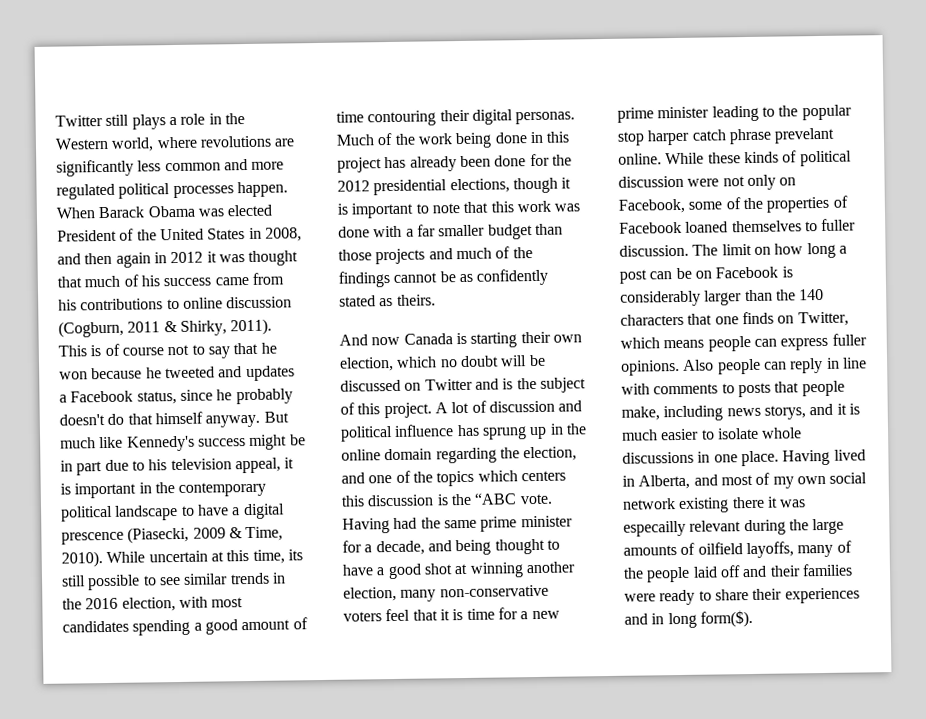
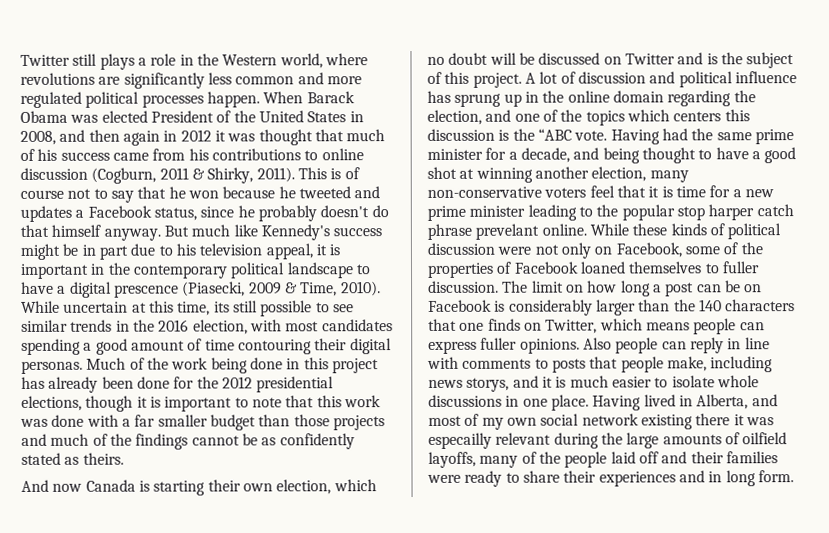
[699,609,753,628] form($). -> [757,470,794,483] form.

